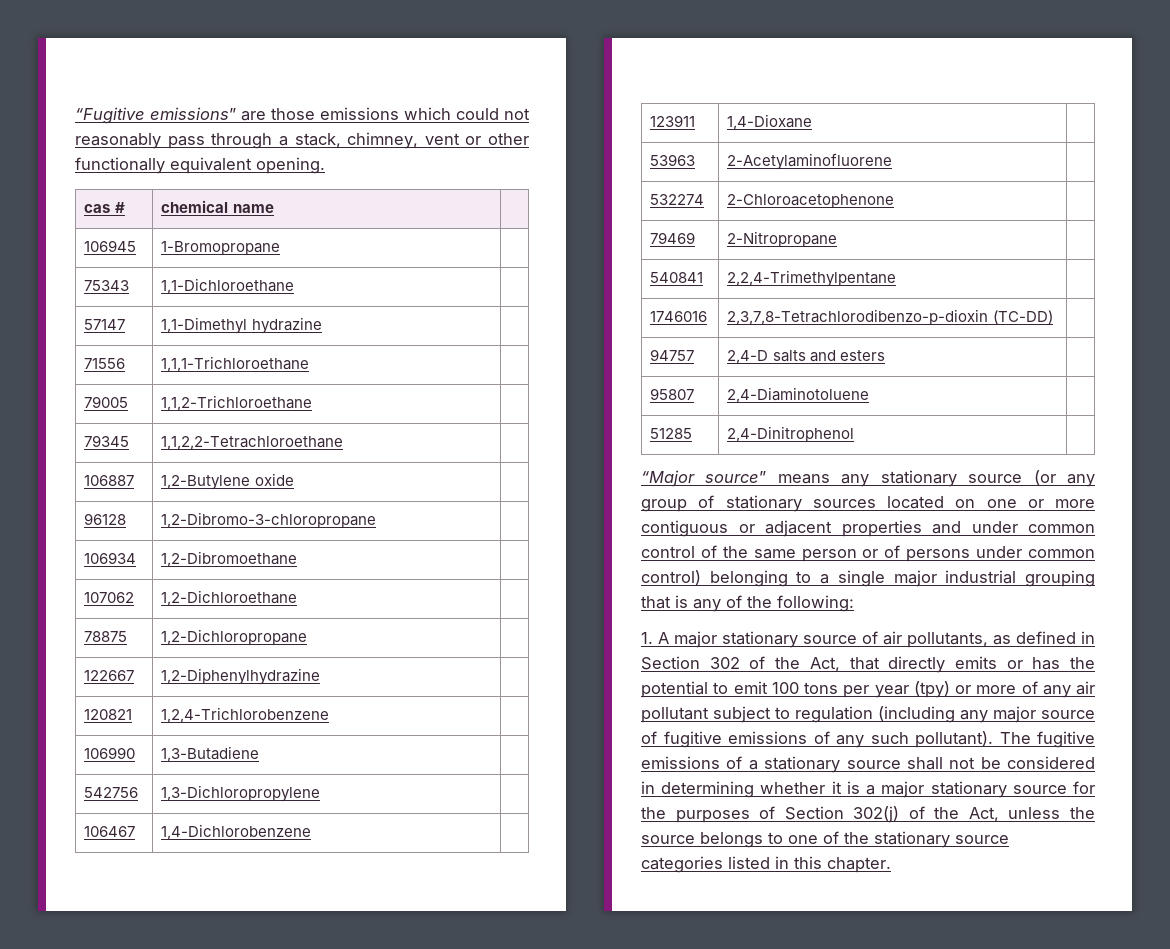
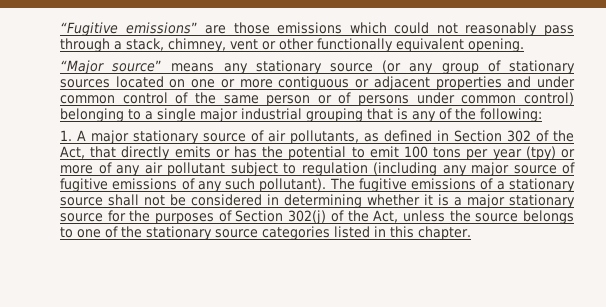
[84,202,125,213] [161,200,274,213] [84,240,137,252] [161,241,281,255] [84,280,130,291] [161,278,295,294] [84,319,126,330] [161,317,322,334] [84,358,126,369] [161,356,310,372] [84,396,129,408] [161,395,313,411] [84,435,130,447] [161,436,344,450] [84,475,135,486] [161,473,294,490] [84,513,127,525] [161,512,377,528] [84,552,137,564] [161,551,298,567] [84,592,135,603] [161,590,298,606] [84,631,128,642] [161,629,308,645] [84,670,135,681] [161,668,321,685] [84,709,133,720] [161,707,330,723] [84,747,136,759] [161,746,260,762] [84,787,139,798] [161,785,321,802] [84,826,136,837] [161,824,312,840] [650,115,696,127] [727,114,813,130] [650,154,696,166] [727,153,893,170] [650,194,705,205] [727,194,895,208] [650,232,696,244] [727,231,838,247] [650,272,704,283] [727,270,897,287] [650,311,708,322] [727,309,1053,325] [650,349,695,361] [727,350,885,364] [650,388,695,400] [727,387,870,403] [650,428,693,439] [727,426,855,442] // cas # | chemical name | // 106945 | 1-Bromopropane | // 75343 | 1,1-Dichloroethane | // 57147 | 1,1-Dimethyl hydrazine | // 71556 | 1,1,1-Trichloroethane | // 79005 | 1,1,2-Trichloroethane | // 79345 | 1,1,2,2-Tetrachloroethane | // 106887 | 1,2-Butylene oxide | // 96128 | 1,2-Dibromo-3-chloropropane | // 106934 | 1,2-Dibromoethane | // 107062 | 1,2-Dichloroethane | // 78875 | 1,2-Dichloropropane | // 122667 | 1,2-Diphenylhydrazine | // 120821 | 1,2,4-Trichlorobenzene | // 106990 | 1,3-Butadiene | // 542756 | 1,3-Dichloropropylene | // 106467 | 1,4-Dichlorobenzene | // 123911 | 1,4-Dioxane | // 53963 | 2-Acetylaminofluorene | // 532274 | 2-Chloroacetophenone | // 79469 | 2-Nitropropane | // 540841 | 2,2,4-Trimethylpentane | // 1746016 | 2,3,7,8-Tetrachlorodibenzo-p-dioxin (TC-DD) | // 94757 | 2,4-D salts and esters | // 95807 | 2,4-Diaminotoluene | // 51285 | 2,4-Dinitrophenol | -> (524, 45) none

